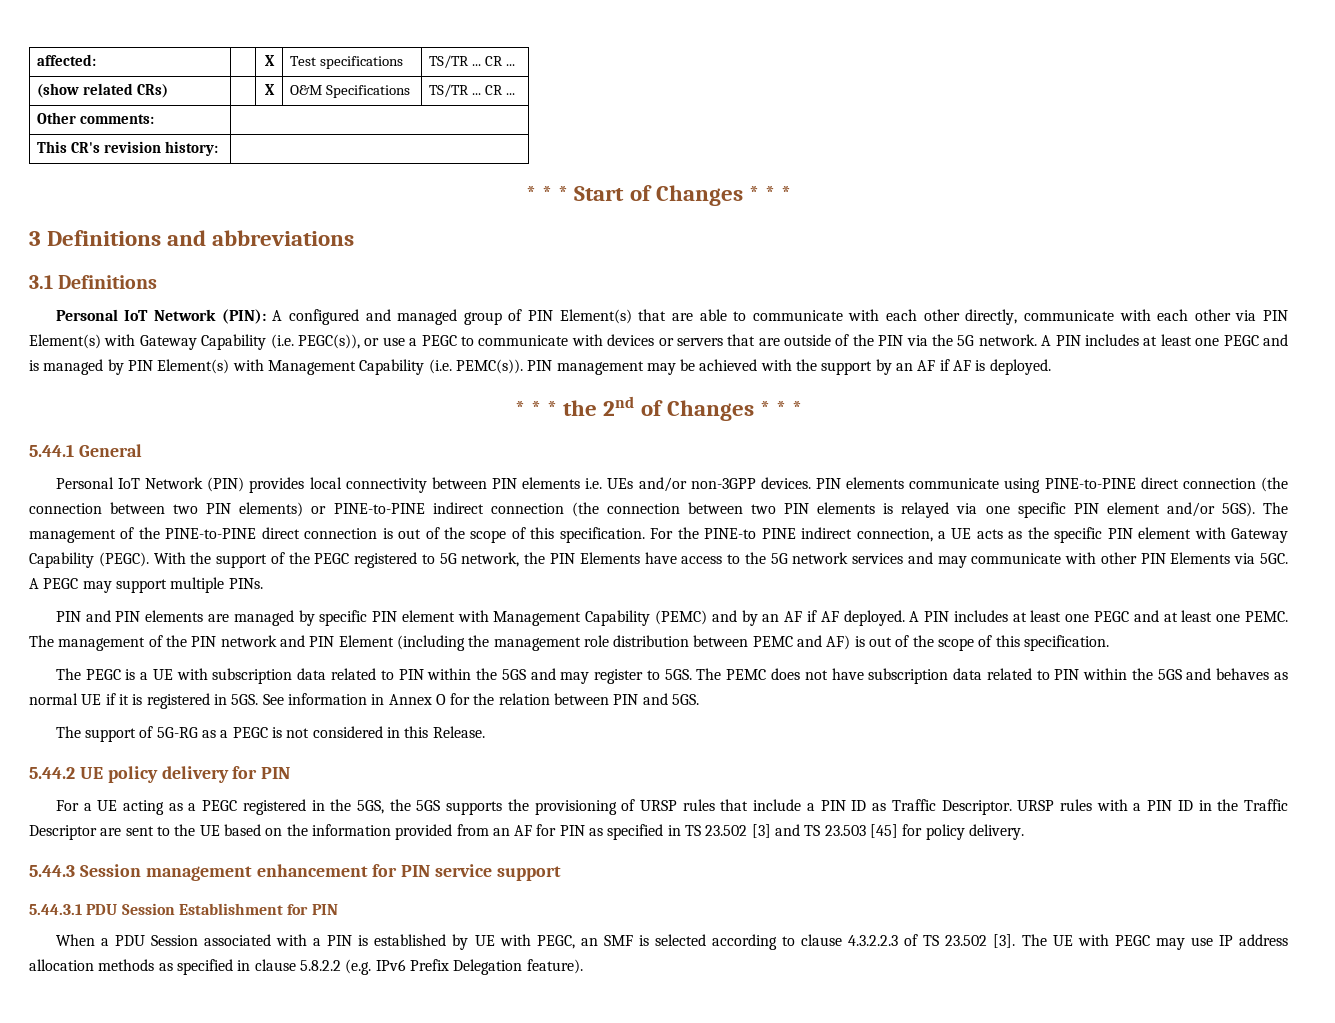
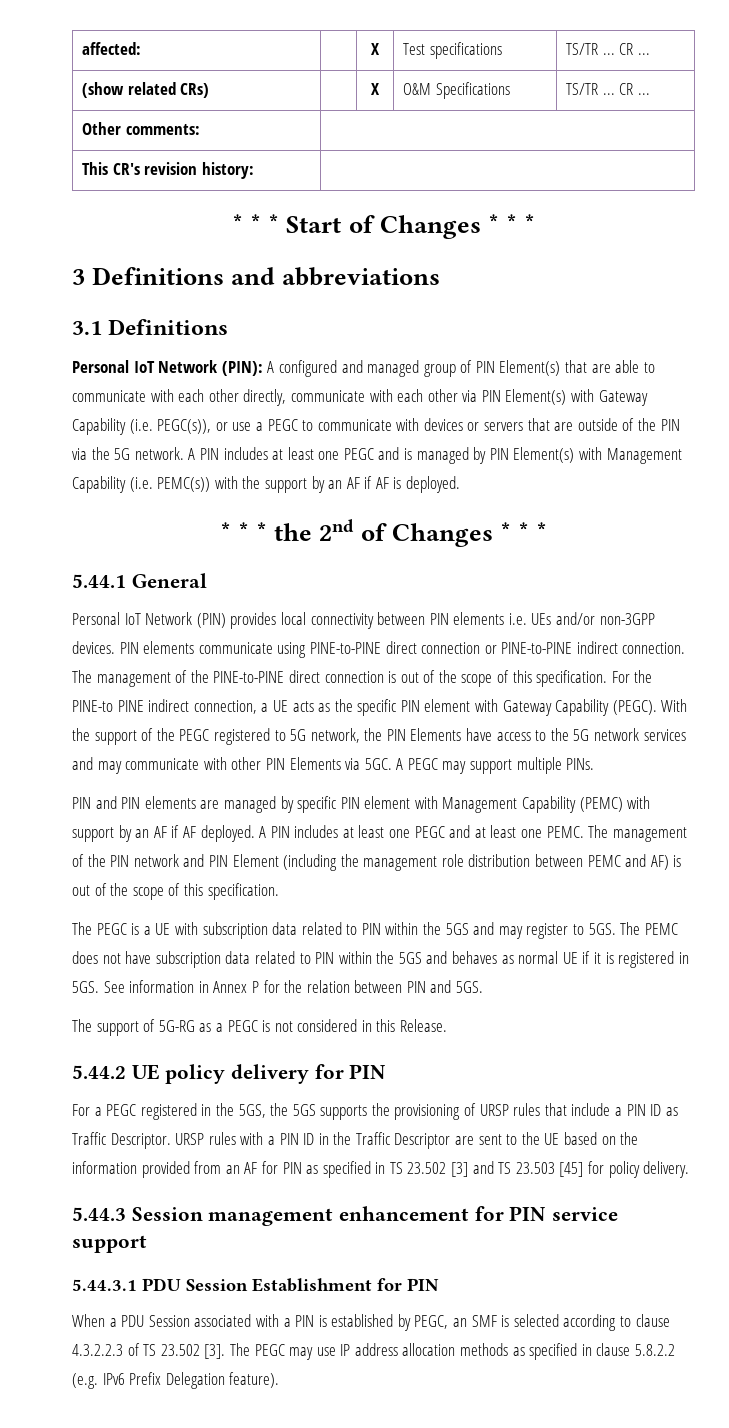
[455,359,758,375] PEMC(s)). PIN management may be achieved -> [157,477,211,492] PEMC(s))
[1260,477,1288,492] [29,502,1255,518] (the connection between two PIN elements) or PINE-to-PINE indirect connection (the connection between two PIN elements is relayed via one specific PIN element and/or 5GS). -> [484,641,686,654] or PINE-to-PINE indirect connection.
[711,610,737,622] and -> [627,796,651,809] [72,827,114,842] with support
[435,694,446,705] O -> [251,981,259,993] P
[97,800,197,815] UE acting as a -> (102, 1111) none
[474,934,531,946] UE with -> (411, 1322) none
[1052,934,1109,946] UE with -> (250, 1349) none

